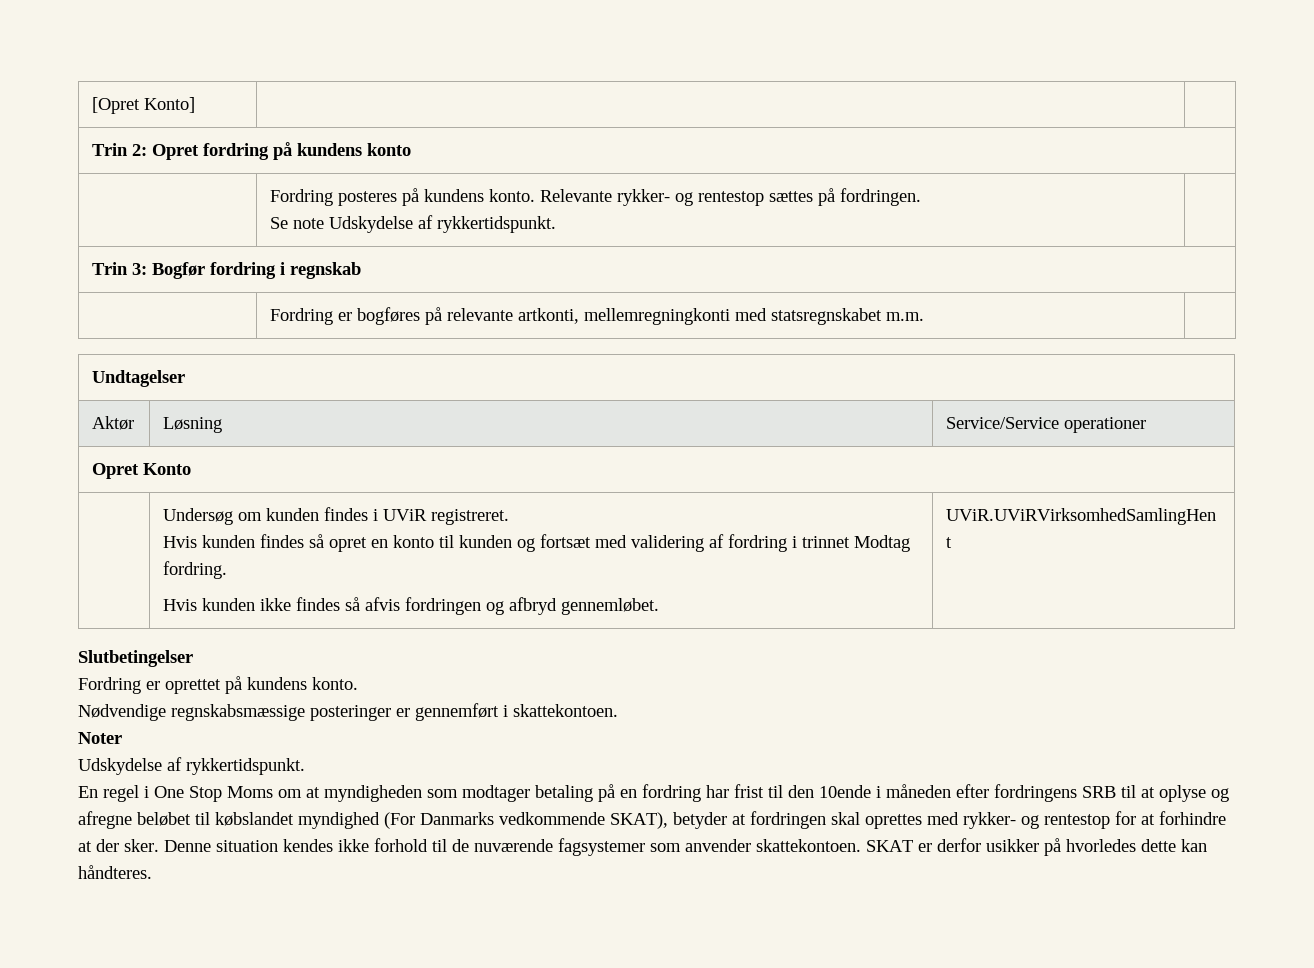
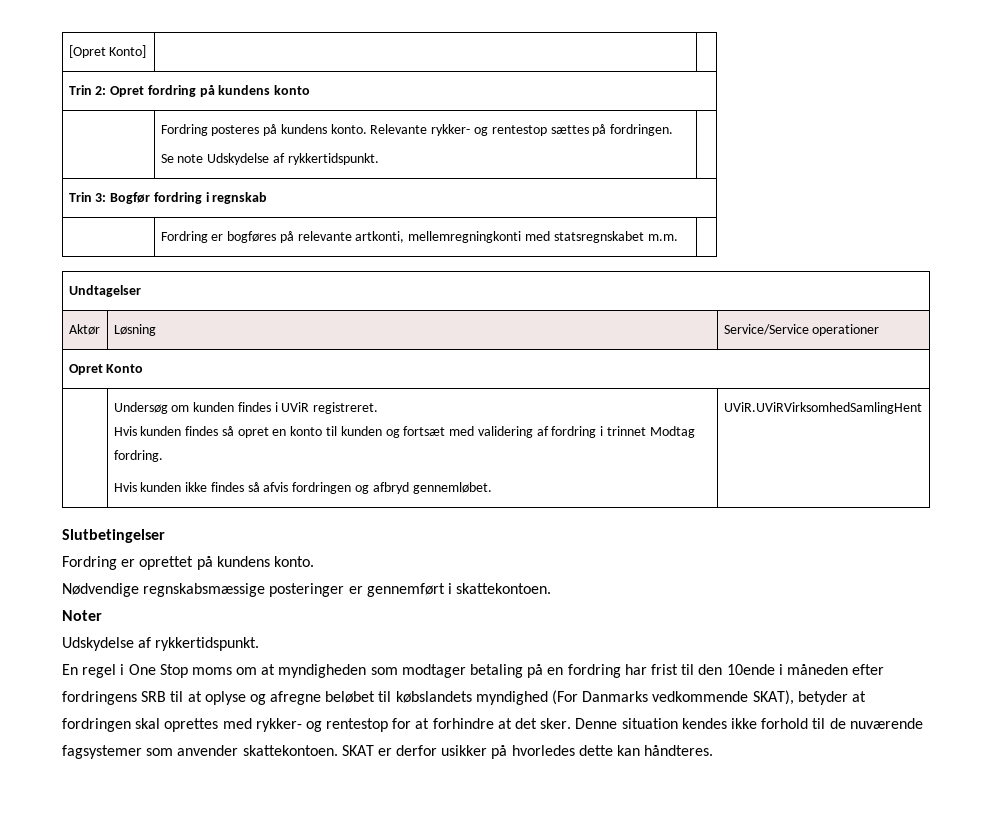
[227,786,273,798] Moms -> [191,667,232,675] moms
[215,812,294,826] købslandet -> [395,691,472,703] købslandets
[96,839,119,852] der -> [515,718,538,729] det

